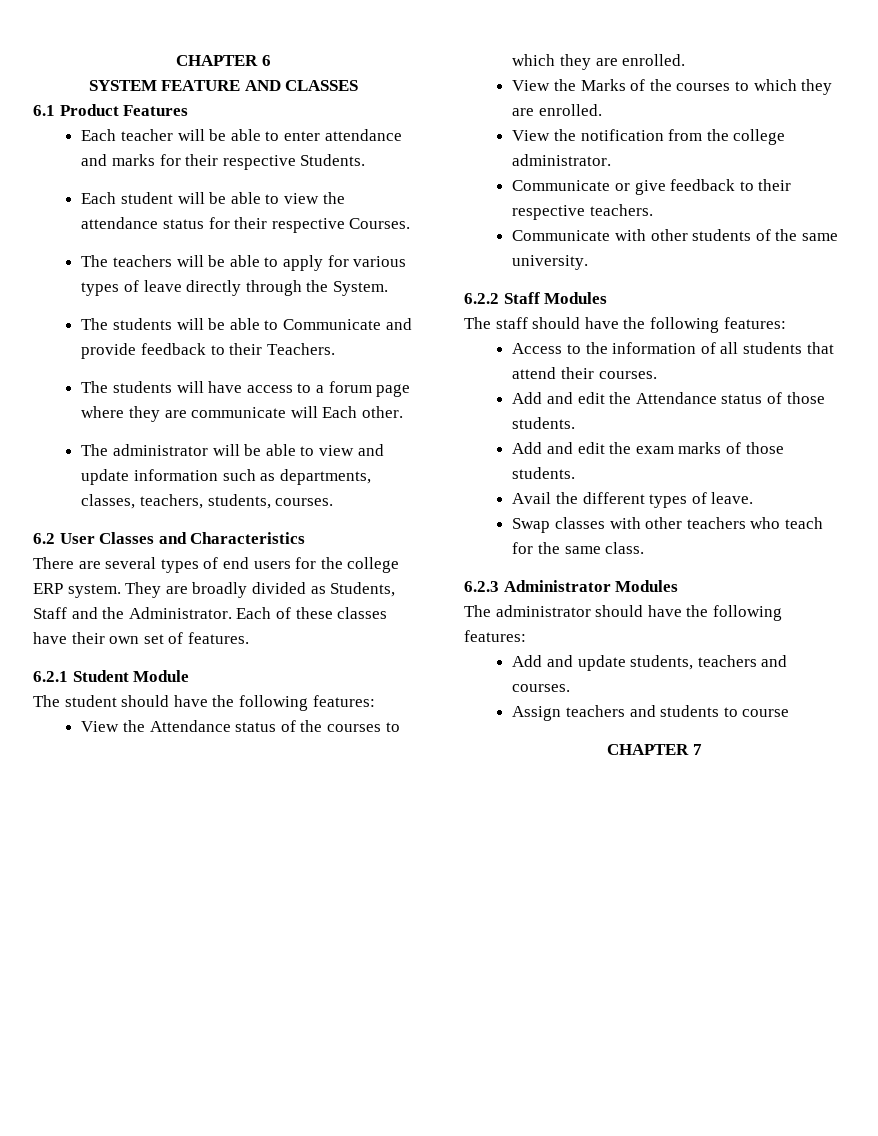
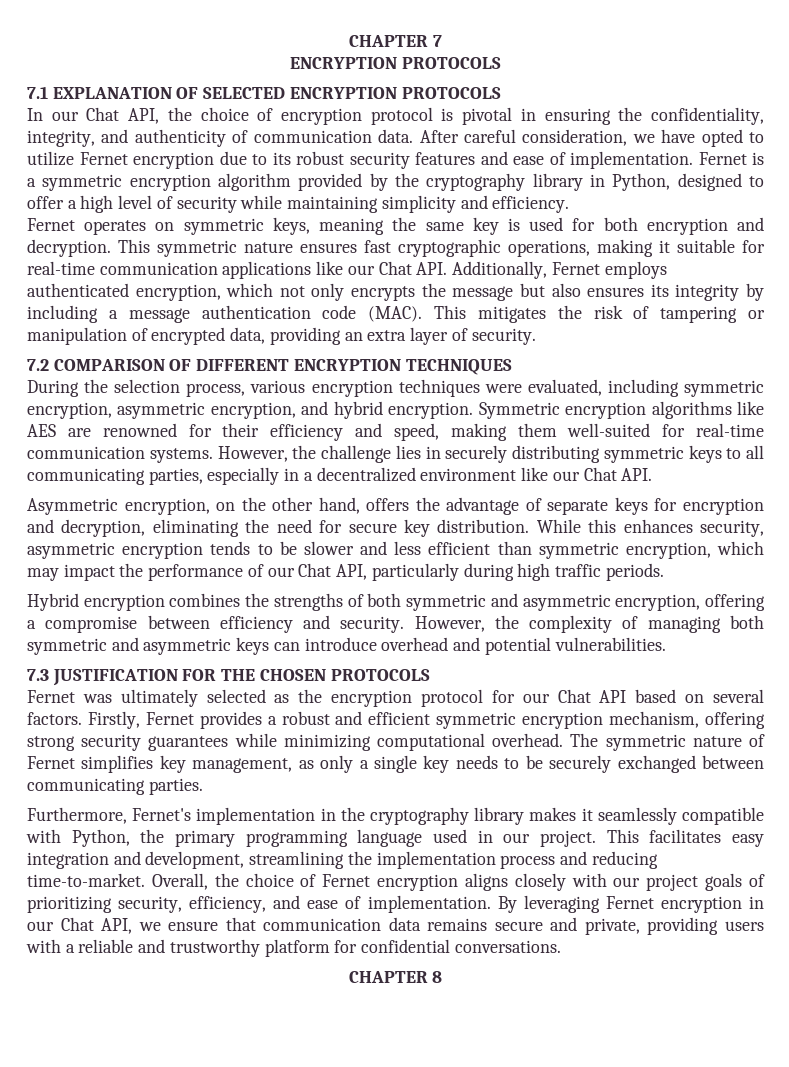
[176,55,271,66] [88,80,359,91] [33,104,189,116] [81,129,402,141] [81,154,366,170] [81,192,345,204] [81,217,411,233] [81,255,407,271] [81,280,388,296] [81,318,412,330] [81,343,335,359] [81,381,411,397] [81,406,403,422] [81,444,384,456] [81,469,371,485] [81,494,334,509] [33,532,306,544] [33,557,400,573] [33,582,396,598] [33,607,388,619] [33,632,249,644] [33,670,190,682] [33,695,375,711] [81,720,400,732] [512,54,686,70] [512,79,833,95] [512,104,603,116] [512,129,786,145] [512,154,612,166] [512,179,792,195] [512,204,654,220] [512,229,838,241] [512,255,589,270] [464,292,608,304] [464,317,786,333] [512,342,834,354] [512,367,657,379] [512,392,825,404] [512,417,576,429] [512,442,784,454] [512,467,576,479] [512,492,754,508] [512,517,823,533] [512,542,645,554] [464,580,679,592] [464,605,782,621] [464,630,526,642] [512,655,788,671] [512,684,571,692] [512,705,790,721] [607,744,702,755] CHAPTER 6 // SYSTEM FEATURE AND CLASSES // 6.1 Product Features // Each teacher will be able to enter attendance and marks for their respective Students. // Each student will be able to view the attendance status for their respective Courses. // The teachers will be able to apply for various types of leave directly through the System. // The students will be able to Communicate and provide feedback to their Teachers. // The students will have access to a forum page where they are communicate will Each other. // The administrator will be able to view and update information such as departments, classes, teachers, students, courses. // 6.2 User Classes and Characteristics // There are several types of end users for the college ERP system. They are broadly divided as Students, Staff and the Administrator. Each of these classes have their own set of features. // 6.2.1 Student Module // The student should have the following features: // View the Attendance status of the courses to which they are enrolled. // View the Marks of the courses to which they are enrolled. // View the notification from the college administrator. // Communicate or give feedback to their respective teachers. // Communicate with other students of the same university. // 6.2.2 Staff Modules // The staff should have the following features: // Access to the information of all students that attend their courses. // Add and edit the Attendance status of those students. // Add and edit the exam marks of those students. // Avail the different types of leave. // Swap classes with other teachers who teach for the same class. // 6.2.3 Administrator Modules // The administrator should have the following features: // Add and update students, teachers and courses. // Assign teachers and students to course // CHAPTER 7 -> [349,35,442,47] [290,57,501,69] [27,86,501,99] [27,107,764,125] [27,129,764,147] [27,151,764,169] [27,173,764,191] [27,195,570,213] [27,217,764,235] [27,239,765,257] [27,261,667,279] [27,283,765,301] [27,305,766,323] [27,327,536,345] [27,359,512,375] [27,379,765,397] [27,401,765,419] [27,423,765,441] [27,445,764,463] [27,467,653,485] [27,497,765,515] [27,519,765,537] [27,541,764,559] [27,563,664,581] [27,593,766,611] [27,615,764,633] [27,637,666,655] [27,669,430,686] [27,689,764,707] [27,711,765,729] [27,733,766,751] [27,755,765,773] [27,778,203,795] [27,807,764,825] [26,829,764,847] [27,851,658,869] [27,873,765,891] [27,895,764,913] [27,917,765,935] [26,939,561,957] [348,971,443,983] CHAPTER 7 // ENCRYPTION PROTOCOLS // 7.1 EXPLANATION OF SELECTED ENCRYPTION PROTOCOLS // In our Chat API, the choice of encryption protocol is pivotal in ensuring the confidentiality, integrity, and authenticity of communication data. After careful consideration, we have opted to utilize Fernet encryption due to its robust security features and ease of implementation. Fernet is a symmetric encryption algorithm provided by the cryptography library in Python, designed to offer a high level of security while maintaining simplicity and efficiency. // Fernet operates on symmetric keys, meaning the same key is used for both encryption and decryption. This symmetric nature ensures fast cryptographic operations, making it suitable for real-time communication applications like our Chat API. Additionally, Fernet employs authenticated encryption, which not only encrypts the message but also ensures its integrity by including a message authentication code (MAC). This mitigates the risk of tampering or manipulation of encrypted data, providing an extra layer of security. // 7.2 COMPARISON OF DIFFERENT ENCRYPTION TECHNIQUES // During the selection process, various encryption techniques were evaluated, including symmetric encryption, asymmetric encryption, and hybrid encryption. Symmetric encryption algorithms like AES are renowned for their efficiency and speed, making them well-suited for real-time communication systems. However, the challenge lies in securely distributing symmetric keys to all communicating parties, especially in a decentralized environment like our Chat API. // Asymmetric encryption, on the other hand, offers the advantage of separate keys for encryption and decryption, eliminating the need for secure key distribution. While this enhances security, asymmetric encryption tends to be slower and less efficient than symmetric encryption, which may impact the performance of our Chat API, particularly during high traffic periods. // Hybrid encryption combines the strengths of both symmetric and asymmetric encryption, offering a compromise between efficiency and security. However, the complexity of managing both symmetric and asymmetric keys can introduce overhead and potential vulnerabilities. // 7.3 JUSTIFICATION FOR THE CHOSEN PROTOCOLS // Fernet was ultimately selected as the encryption protocol for our Chat API based on several factors. Firstly, Fernet provides a robust and efficient symmetric encryption mechanism, offering strong security guarantees while minimizing computational overhead. The symmetric nature of Fernet simplifies key management, as only a single key needs to be securely exchanged between communicating parties. // Furthermore, Fernet's implementation in the cryptography library makes it seamlessly compatible with Python, the primary programming language used in our project. This facilitates easy integration and development, streamlining the implementation process and reducing time-to-market. Overall, the choice of Fernet encryption aligns closely with our project goals of prioritizing security, efficiency, and ease of implementation. By leveraging Fernet encryption in our Chat API, we ensure that communication data remains secure and private, providing users with a reliable and trustworthy platform for confidential conversations. // CHAPTER 8

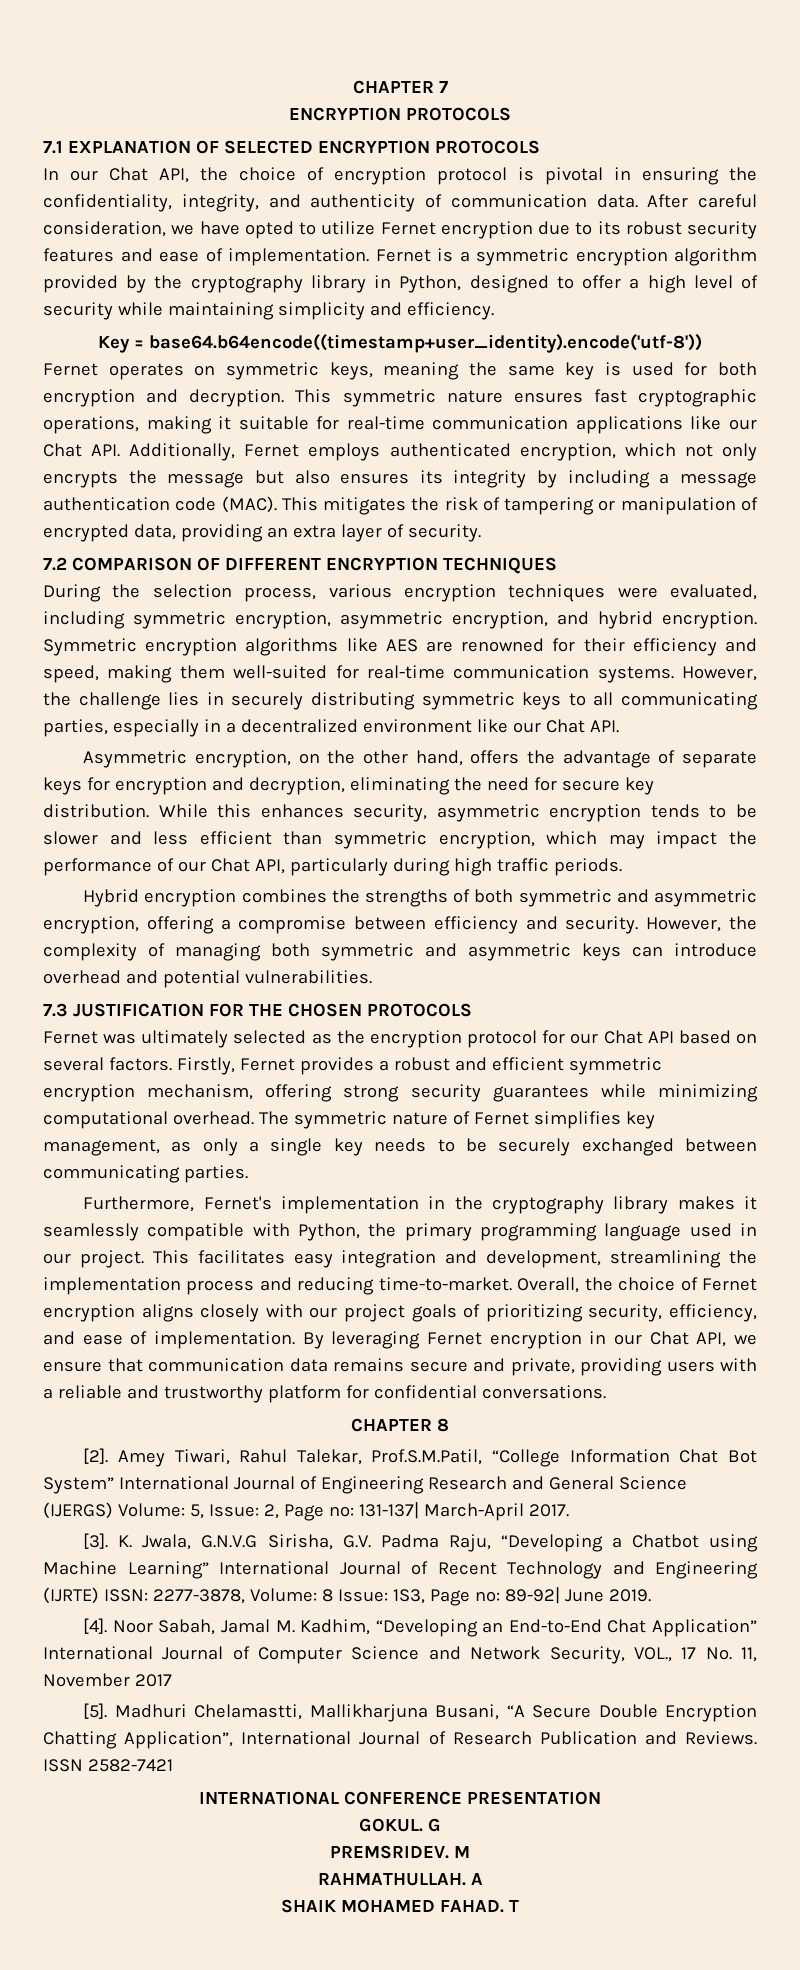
(570, 204) none -> [98,334,702,353] // Key = base64.b64encode((timestamp+user_identity).encode('utf-8'))
(443, 977) none -> [83,1448,757,1467] [43,1476,687,1494] [43,1502,569,1521] [83,1533,758,1552] [43,1561,758,1579] [43,1587,651,1606] [83,1618,757,1637] [43,1646,758,1664] [43,1673,172,1687] [83,1703,757,1722] [43,1731,757,1749] [43,1759,173,1772] [199,1791,601,1805] [359,1818,441,1832] [330,1845,470,1859] [317,1873,483,1886] [281,1899,519,1913] // [2]. Amey Tiwari, Rahul Talekar, Prof.S.M.Patil, “College Information Chat Bot System” International Journal of Engineering Research and General Science (IJERGS) Volume: 5, Issue: 2, Page no: 131-137| March-April 2017. // [3]. K. Jwala, G.N.V.G Sirisha, G.V. Padma Raju, “Developing a Chatbot using Machine Learning” International Journal of Recent Technology and Engineering (IJRTE) ISSN: 2277-3878, Volume: 8 Issue: 1S3, Page no: 89-92| June 2019. // [4]. Noor Sabah, Jamal M. Kadhim, “Developing an End-to-End Chat Application” International Journal of Computer Science and Network Security, VOL., 17 No. 11, November 2017 // [5]. Madhuri Chelamastti, Mallikharjuna Busani, “A Secure Double Encryption Chatting Application”, International Journal of Research Publication and Reviews. ISSN 2582-7421 // INTERNATIONAL CONFERENCE PRESENTATION // GOKUL. G // PREMSRIDEV. M // RAHMATHULLAH. A // SHAIK MOHAMED FAHAD. T

